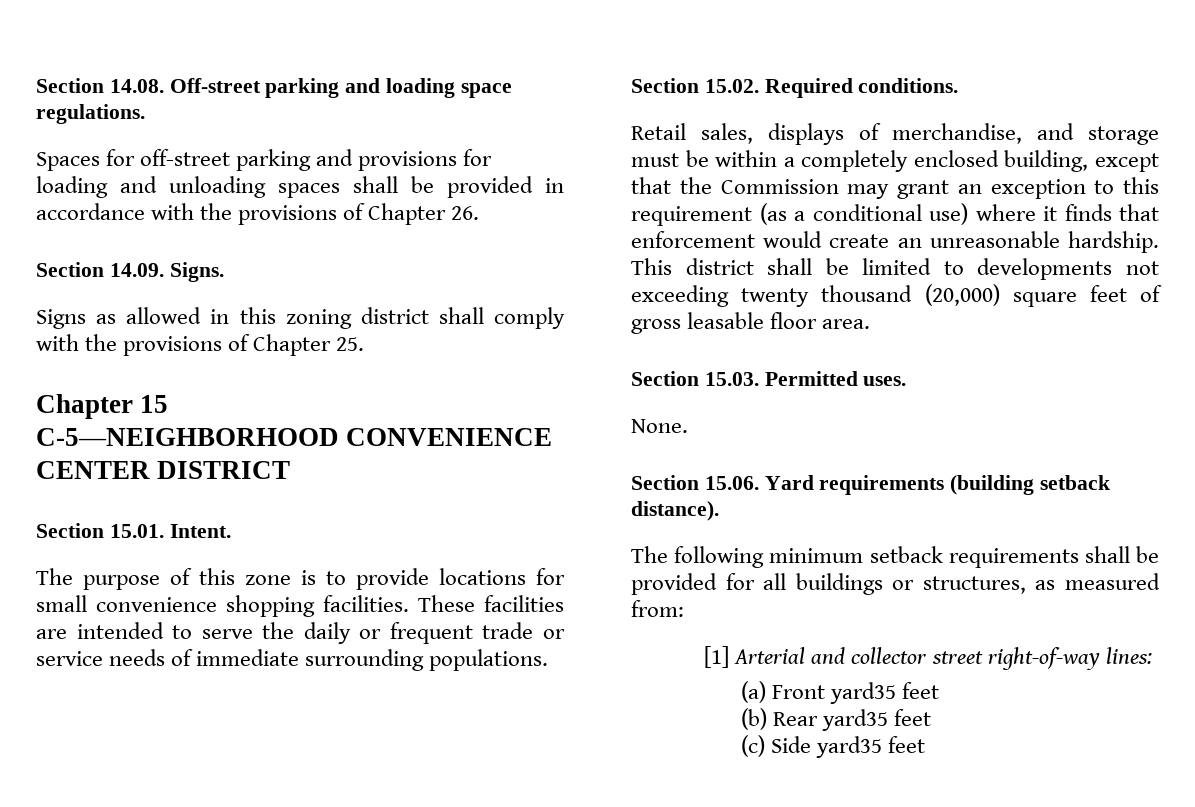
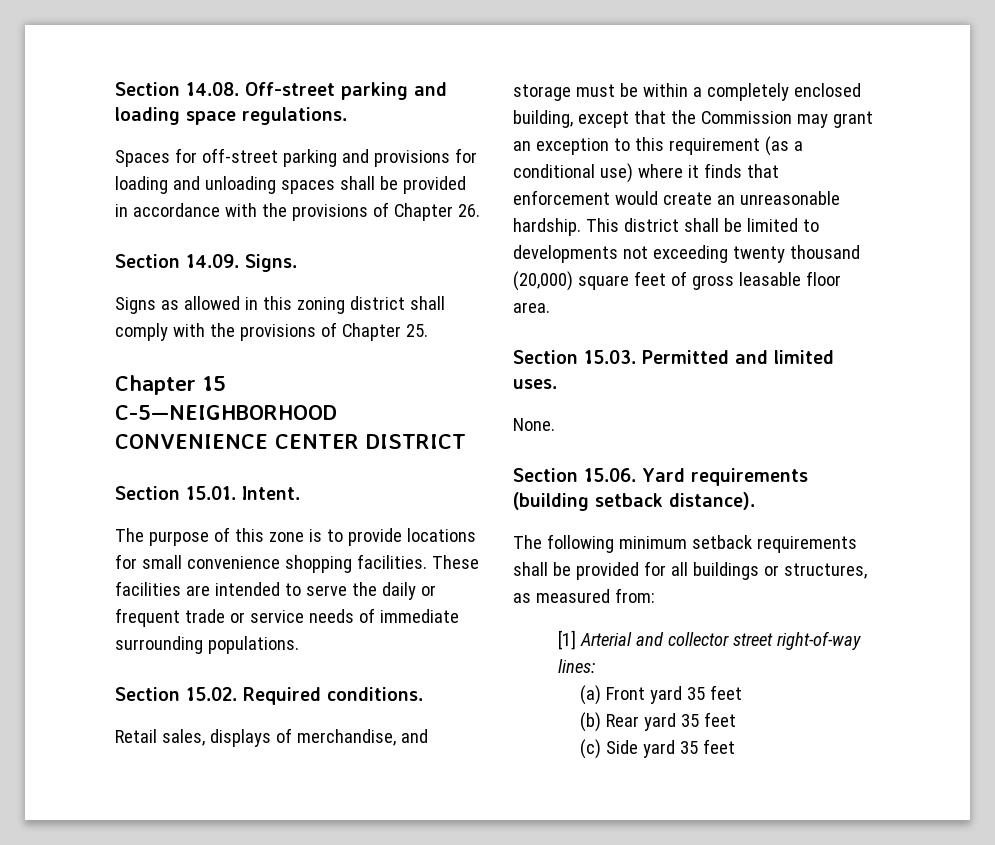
(858, 378) none -> [735,350,834,364] and limited
[830,682,897,704] yard35 -> [650,686,706,704] yard 35
[822,709,889,731] yard35 -> [644,713,700,731] yard 35
[816,736,883,758] yard35 -> [643,740,699,758] yard 35

